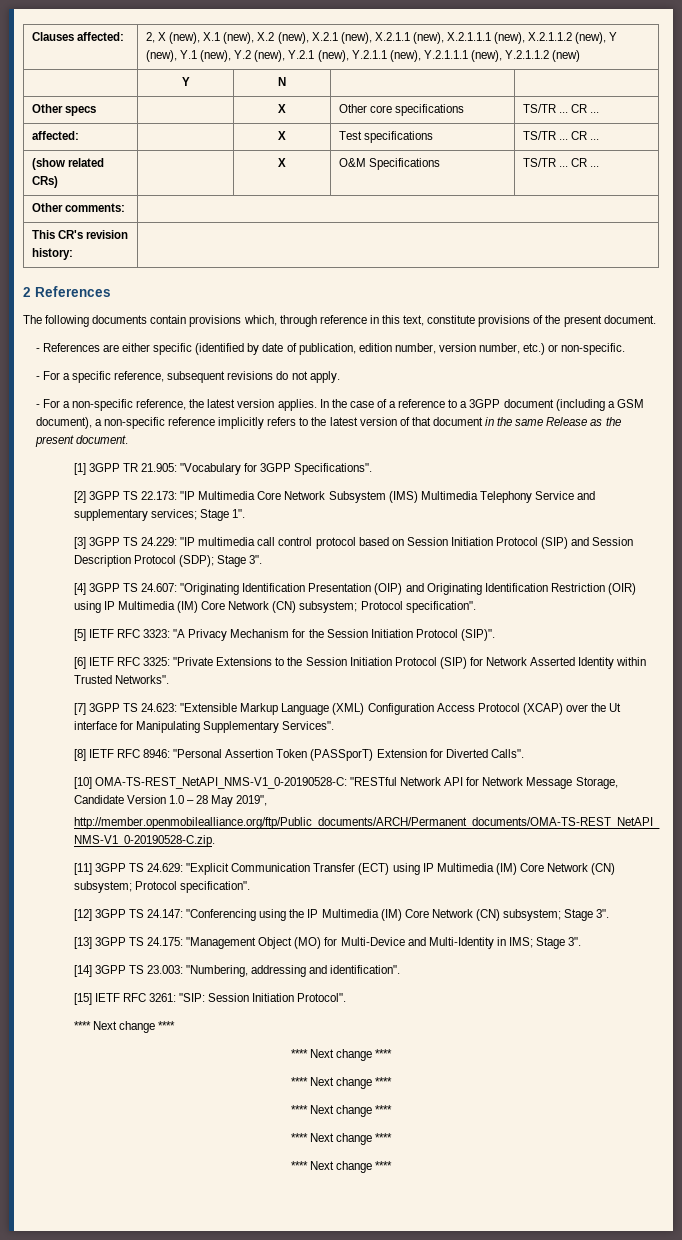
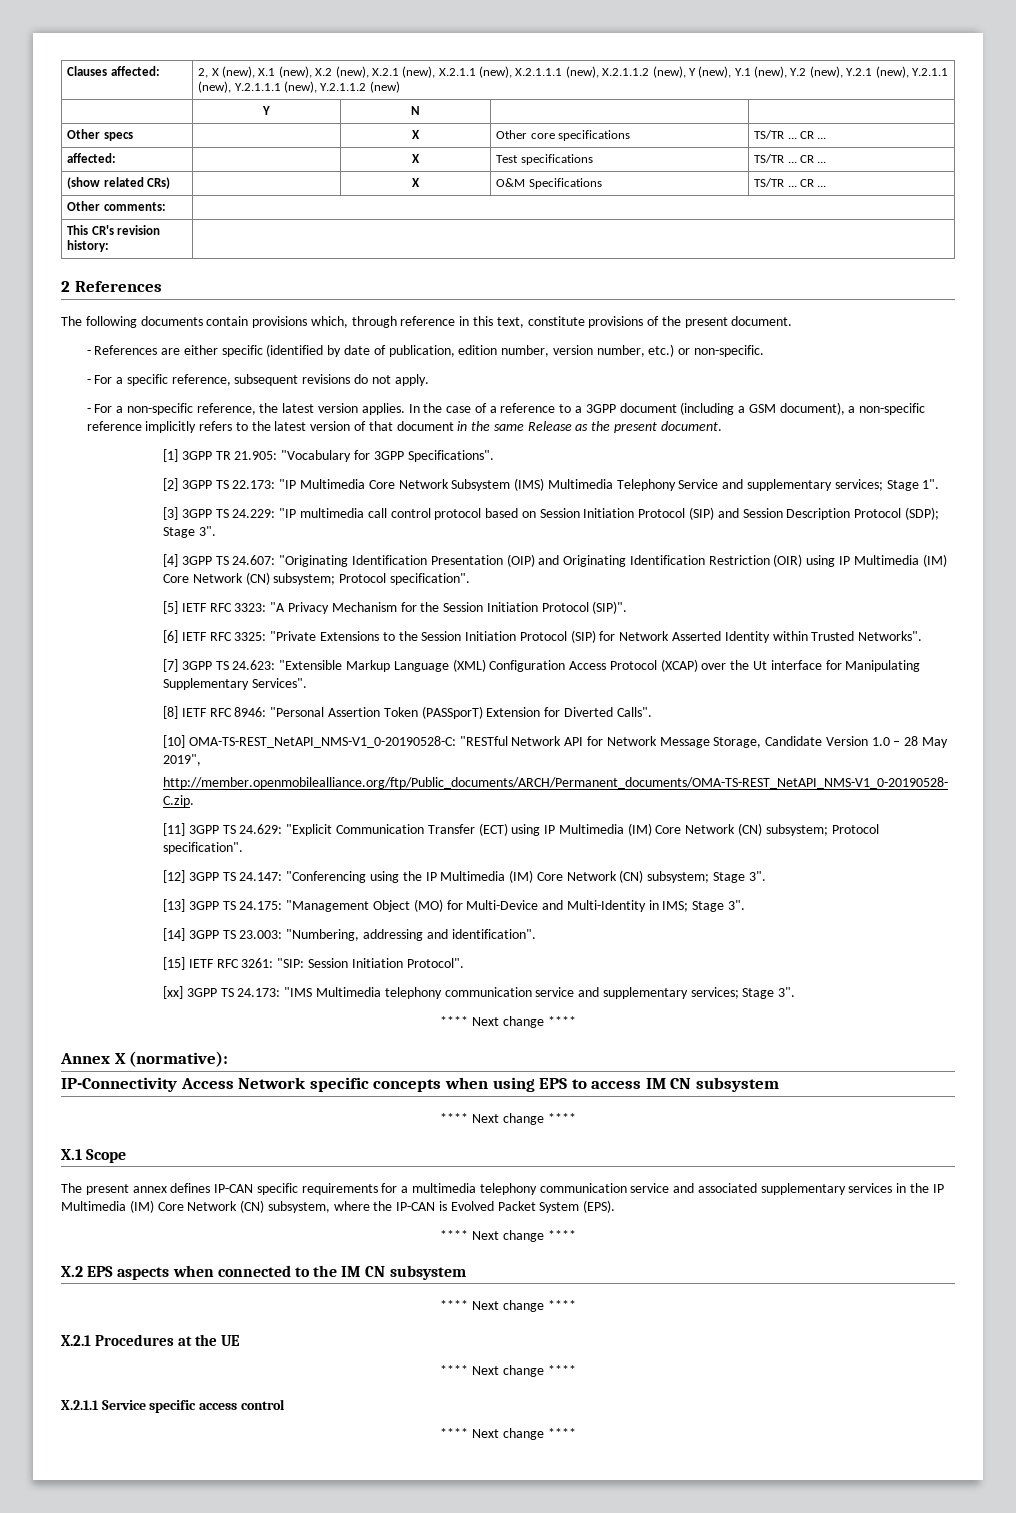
[73,1021,175,1033] [290,1049,393,1061] [290,1077,393,1089] [290,1105,393,1117] [290,1133,393,1145] **** Next change **** // **** Next change **** // **** Next change **** // **** Next change **** // **** Next change **** -> [163,986,796,999] [440,1016,576,1028] [60,1051,229,1067] [61,1077,780,1092] [440,1113,576,1125] [61,1149,127,1163] [61,1183,944,1195] [61,1200,616,1213] [440,1230,576,1242] [61,1265,466,1280] [440,1300,576,1312] [61,1334,240,1346] [440,1365,576,1377] [61,1399,285,1413] [xx] 3GPP TS 24.173: "IMS Multimedia telephony communication service and supplementary services; Stage 3". // **** Next change **** // Annex X (normative): // IP-Connectivity Access Network specific concepts when using EPS to access IM CN subsystem // **** Next change **** // X.1 Scope // The present annex defines IP-CAN specific requirements for a multimedia telephony communication service and associated supplementary services in the IP Multimedia (IM) Core Network (CN) subsystem, where the IP-CAN is Evolved Packet System (EPS). // **** Next change **** // X.2 EPS aspects when connected to the IM CN subsystem // **** Next change **** // X.2.1 Procedures at the UE // **** Next change **** // X.2.1.1 Service specific access control

